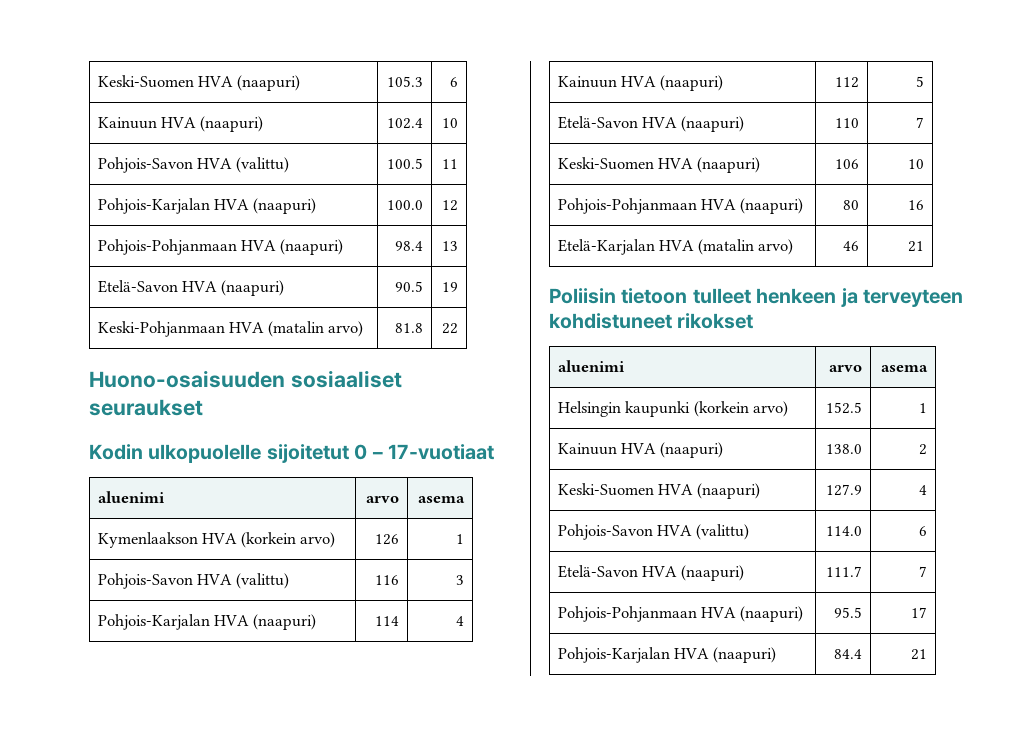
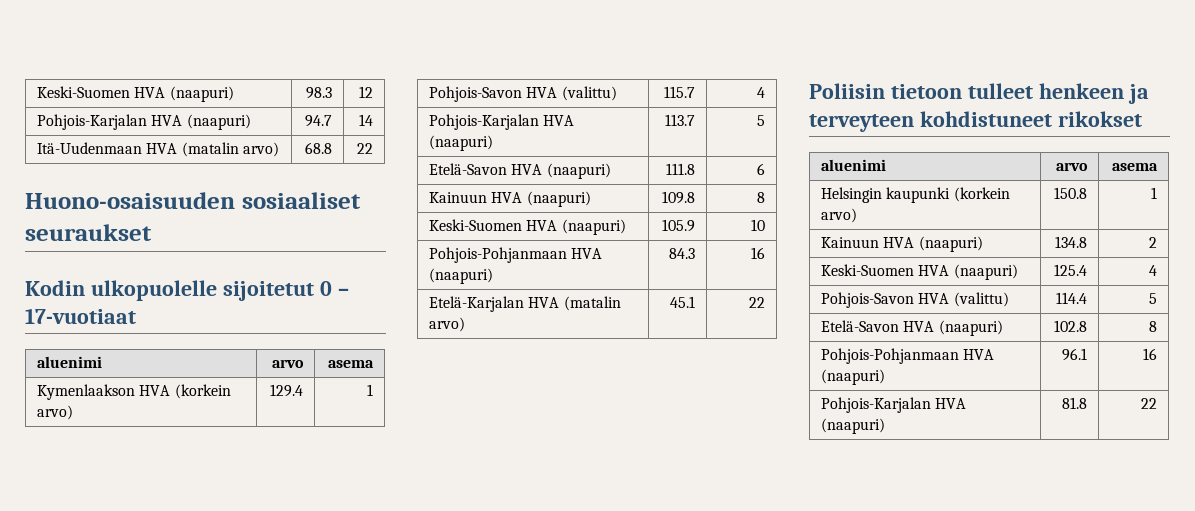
[97,75,300,91] [387,76,424,87] [450,77,459,87] [97,116,263,132] [387,118,424,129] [442,118,459,128] [97,157,289,173] [387,158,424,169] [442,159,459,169] [97,198,316,214] [387,200,424,210] [442,200,459,211] [97,239,343,255] [395,241,424,251] [442,241,459,251] [97,280,284,296] [395,281,424,292] [442,282,459,292] [97,321,364,337] [395,323,424,333] Keski-Suomen HVA (naapuri) | 105.3 | 6 // Kainuun HVA (naapuri) | 102.4 | 10 // Pohjois-Savon HVA (valittu) | 100.5 | 11 // Pohjois-Karjalan HVA (naapuri) | 100.0 | 12 // Pohjois-Pohjanmaan HVA (naapuri) | 98.4 | 13 // Etelä-Savon HVA (naapuri) | 90.5 | 19 // Keski-Pohjanmaan HVA (matalin arvo) | 81.8 -> [37,86,234,102] [305,87,332,99] [358,86,373,98] [37,114,251,130] [304,115,332,127] [358,114,373,126] [37,142,280,157] [304,142,332,154] Keski-Suomen HVA (naapuri) | 98.3 | 12 // Pohjois-Karjalan HVA (naapuri) | 94.7 | 14 // Itä-Uudenmaan HVA (matalin arvo) | 68.8
[375,534,400,545] 126 -> [269,384,303,397] 129.4
[375,575,400,585] [456,575,465,585] [97,614,316,630] [375,616,400,626] [456,616,465,626] [557,75,723,91] [835,77,860,88] [916,76,925,87] [557,116,744,132] [835,118,860,128] [916,117,925,128] [557,157,760,173] [835,159,860,169] 116 | 3 // Pohjois-Karjalan HVA (naapuri) | 114 | 4 // Kainuun HVA (naapuri) | 112 | 5 // Etelä-Savon HVA (naapuri) | 110 | 7 // Keski-Suomen HVA (naapuri) | 106 -> [663,86,695,98] [756,87,765,98] [429,114,575,130] [429,135,494,151] [664,114,695,126] [756,115,765,126] [429,163,611,179] [665,163,695,175] [756,163,765,175] [429,191,591,207] [661,191,695,204] [756,192,765,203] [429,219,626,235] [661,219,695,232] 115.7 | 4 // Pohjois-Karjalan HVA (naapuri) | 113.7 | 5 // Etelä-Savon HVA (naapuri) | 111.8 | 6 // Kainuun HVA (naapuri) | 109.8 | 8 // Keski-Suomen HVA (naapuri) | 105.9
[843,200,860,210] 80 -> [668,248,695,259] 84.3
[843,241,860,251] [908,241,925,252] 46 | 21 -> [669,296,695,308] [748,297,765,308] 45.1 | 22
[826,402,863,414] 152.5 -> [1053,187,1087,199] 150.8
[826,444,863,454] 138.0 -> [1054,236,1087,248] 134.8
[826,484,863,496] 127.9 -> [1053,264,1087,276] 125.4
[826,526,863,536] [919,526,928,536] [557,565,744,581] [826,566,863,577] [919,566,928,577] [557,606,803,622] [834,607,863,618] [911,607,928,618] [557,647,776,663] [834,649,863,659] [911,649,928,660] 114.0 | 6 // Etelä-Savon HVA (naapuri) | 111.7 | 7 // Pohjois-Pohjanmaan HVA (naapuri) | 95.5 | 17 // Pohjois-Karjalan HVA (naapuri) | 84.4 | 21 -> [1055,292,1087,304] [1148,293,1157,304] [821,320,1003,336] [1053,320,1087,332] [1148,321,1157,332] [821,348,995,364] [821,369,886,385] [1061,348,1087,361] [1142,348,1157,360] [821,397,967,413] [821,418,886,434] [1061,397,1087,409] [1140,398,1157,409] 114.4 | 5 // Etelä-Savon HVA (naapuri) | 102.8 | 8 // Pohjois-Pohjanmaan HVA (naapuri) | 96.1 | 16 // Pohjois-Karjalan HVA (naapuri) | 81.8 | 22

